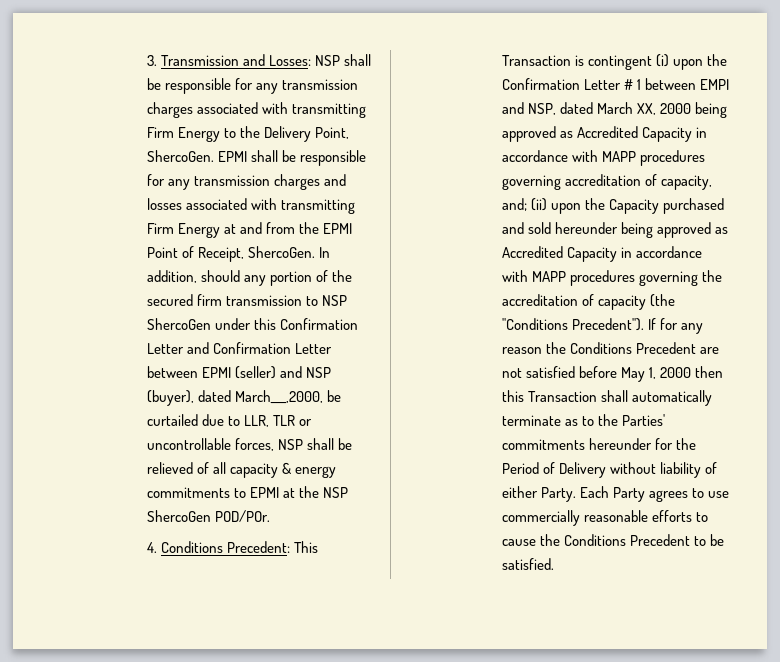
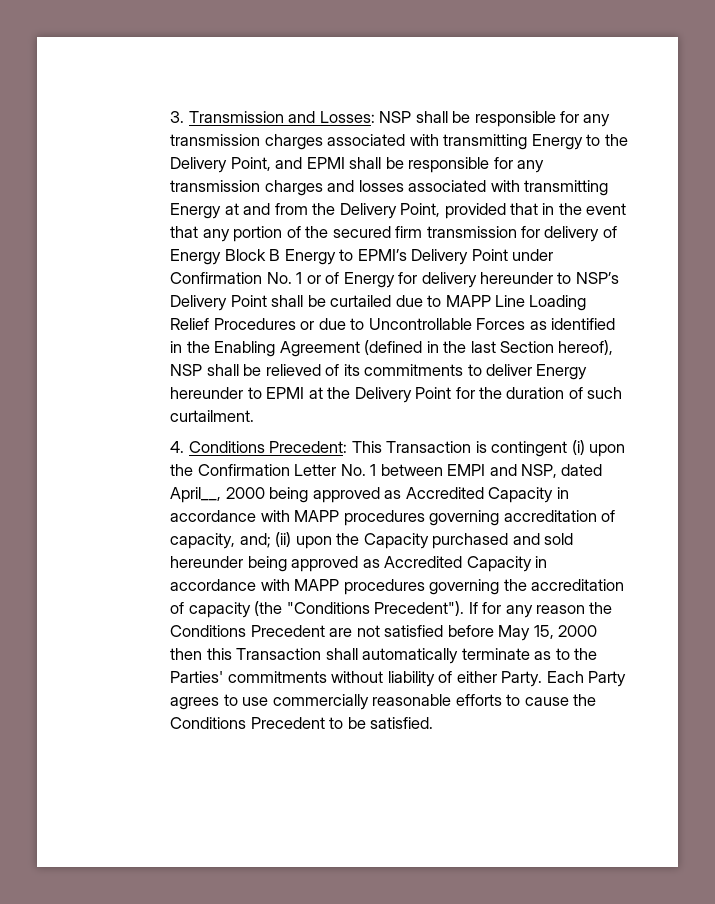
[147,127,175,138] Firm -> (528, 142) none
[147,150,215,162] ShercoGen. -> [275,157,303,169] and
[147,223,175,234] Firm -> (609, 188) none
[323,223,353,234] [147,246,331,262] [147,270,241,283] EPMI Point of Receipt, ShercoGen. In addition, should -> [339,203,627,219] [170,226,199,238] Delivery Point, provided that in the event that
[306,295,348,306] [147,318,359,330] [147,342,333,354] [147,366,332,379] [147,390,342,406] [147,414,313,427] [147,438,275,451] to NSP ShercoGen under this Confirmation Letter and Confirmation Letter between EPMI (seller) and NSP (buyer), dated March___,2000, be curtailed due to LLR, TLR or uncontrollable forces, -> [521,226,617,242] [170,249,554,265] [170,272,619,288] [170,295,587,311] [170,318,616,330] [170,340,614,357] for delivery of Energy Block B Energy to EPMI’s Delivery Point under Confirmation No. 1 or of Energy for delivery hereunder to NSP’s Delivery Point shall be curtailed due to MAPP Line Loading Relief Procedures or due to Uncontrollable Forces as identified in the Enabling Agreement (defined in the last Section hereof),
[213,462,337,478] [147,486,349,498] [147,510,271,522] all capacity & energy commitments to EPMI at the NSP ShercoGen POD/POr. -> [343,364,588,380] [170,387,623,403] [170,410,255,422] its commitments to deliver Energy hereunder to EPMI at the Delivery Point for the duration of such curtailment.
[624,79,634,90] # -> [340,464,366,476] No.
[597,102,657,115] March XX, -> [170,487,222,503] April__,
[649,367,657,379] 1, -> [533,625,554,639] 15,
[589,438,697,450] [502,462,607,478] hereunder for the Period of Delivery -> (327, 677) none

